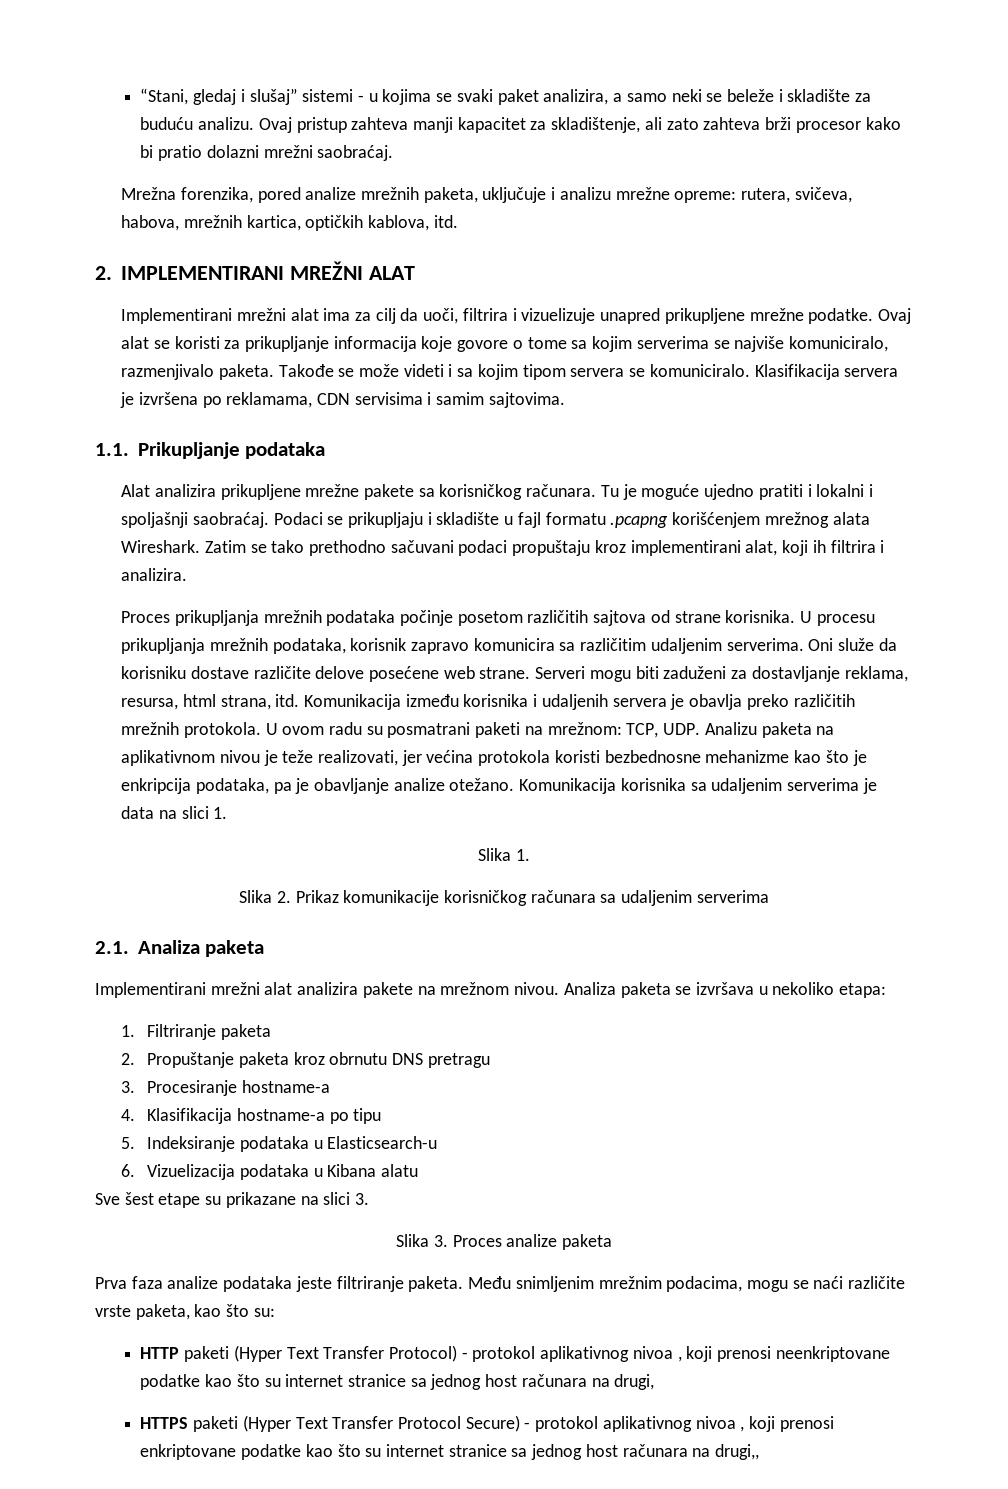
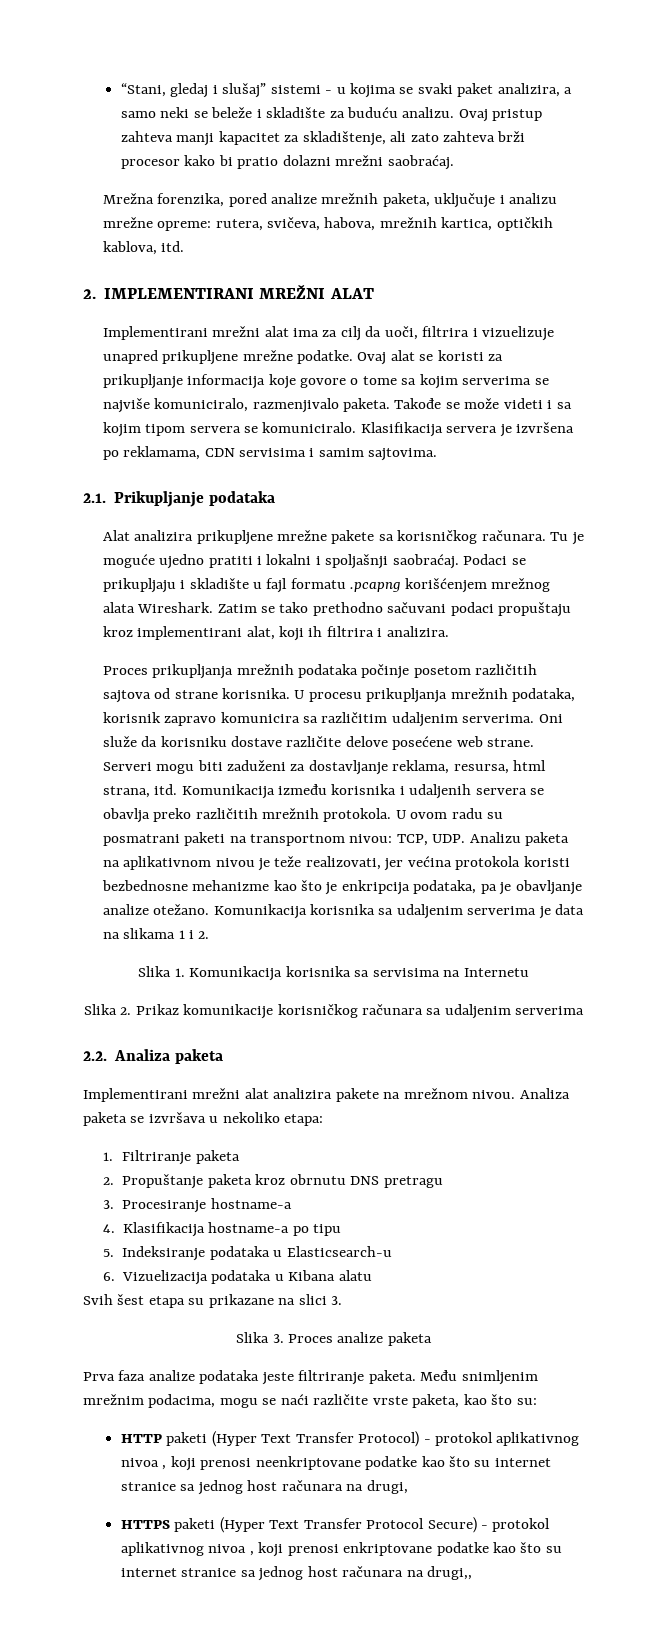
[95,443,129,456] 1.1. -> [83,493,106,503] 2.1.
[670,694,685,710] je -> [530,788,545,795] se
[547,722,622,735] mrežnom: -> [249,834,393,846] transportnom nivou:
[181,806,228,819] [478,848,530,861] slici 1. // Slika 1. -> [123,928,210,939] [138,966,529,981] slikama 1 i 2. // Slika 1. Komunikacija korisnika sa servisima na Internetu
[95,941,129,954] 2.1. -> [83,1051,107,1061] 2.2.
[95,1192,201,1208] Sve šest etape -> [83,1294,185,1308] Svih šest etapa

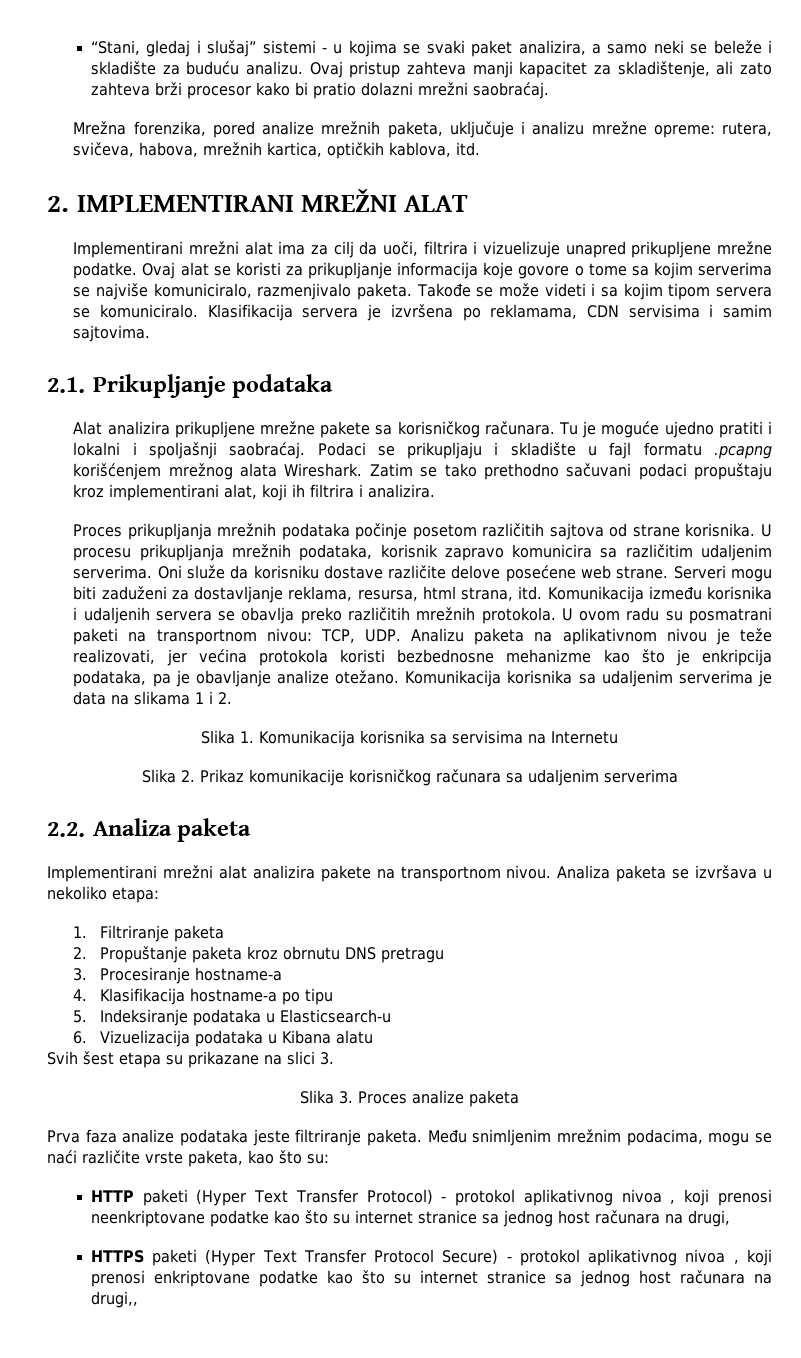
[403,1088,468,1099] mrežnom -> [400,866,501,882] transportnom

